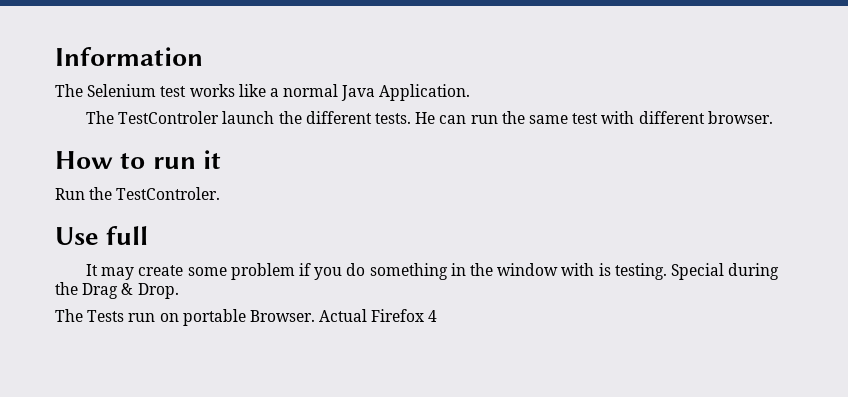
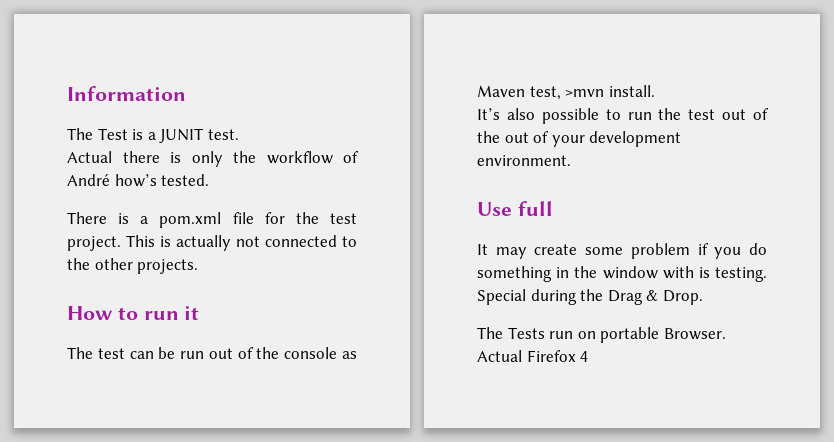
[87,84,471,101] [86,111,773,124] [55,150,221,169] [55,187,221,200] Selenium test works like a normal Java Application. // The TestControler launch the different tests. He can run the same test with different browser. // How to run it // Run the TestControler. -> [97,128,239,143] [67,151,359,167] [67,174,210,187] [67,212,357,228] [67,235,357,251] [67,258,199,274] [67,306,200,320] [67,347,357,359] [477,85,655,100] [477,108,769,124] [477,131,682,147] [477,155,571,166] Test is a JUNIT test. // Actual there is only the workflow of André how’s tested. // There is a pom.xml file for the test project. This is actually not connected to the other projects. // How to run it // The test can be run out of the console as Maven test, >mvn install. // It’s also possible to run the test out of the out of your development environment.

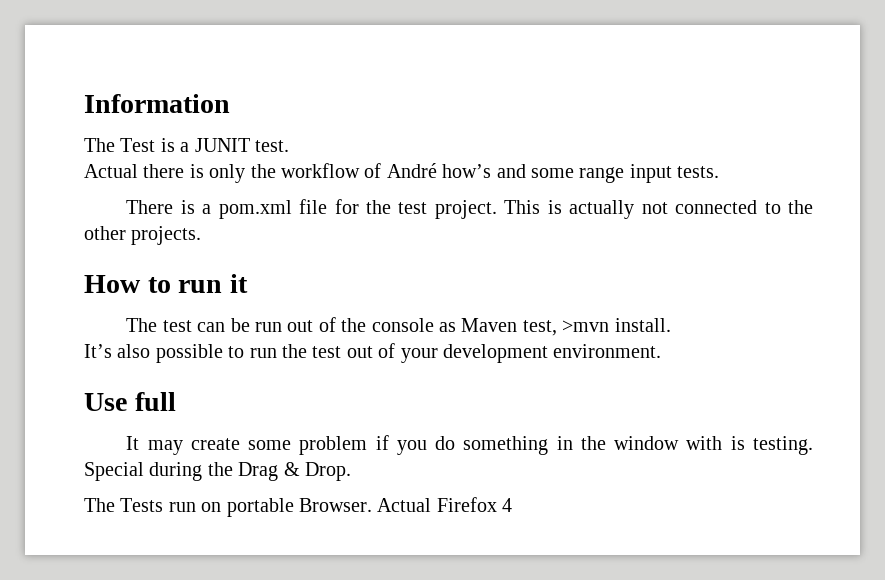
[161,174,210,186] tested. -> [496,164,720,183] and some range input tests.
[477,131,550,143] the out of -> (396, 350) none

